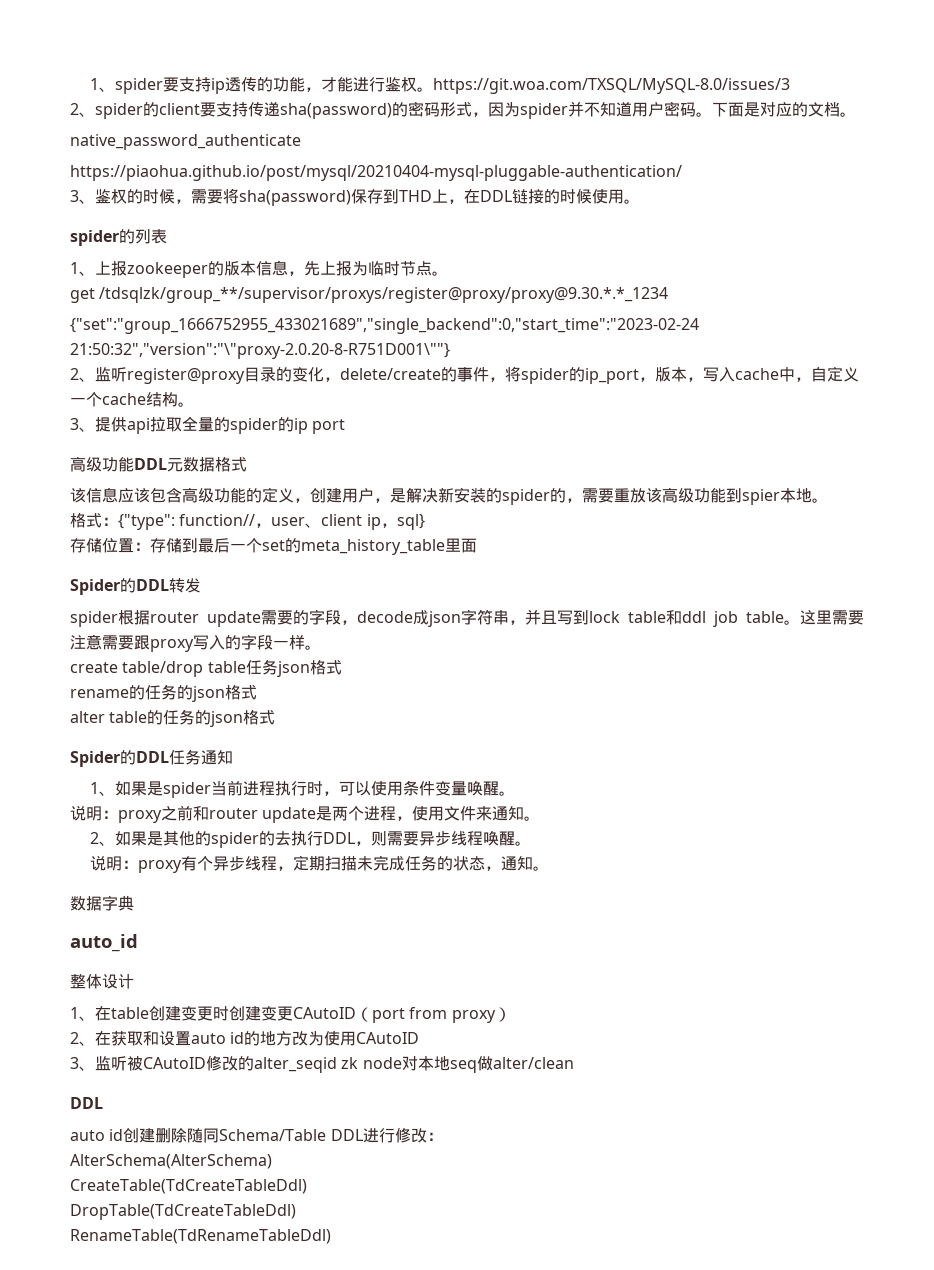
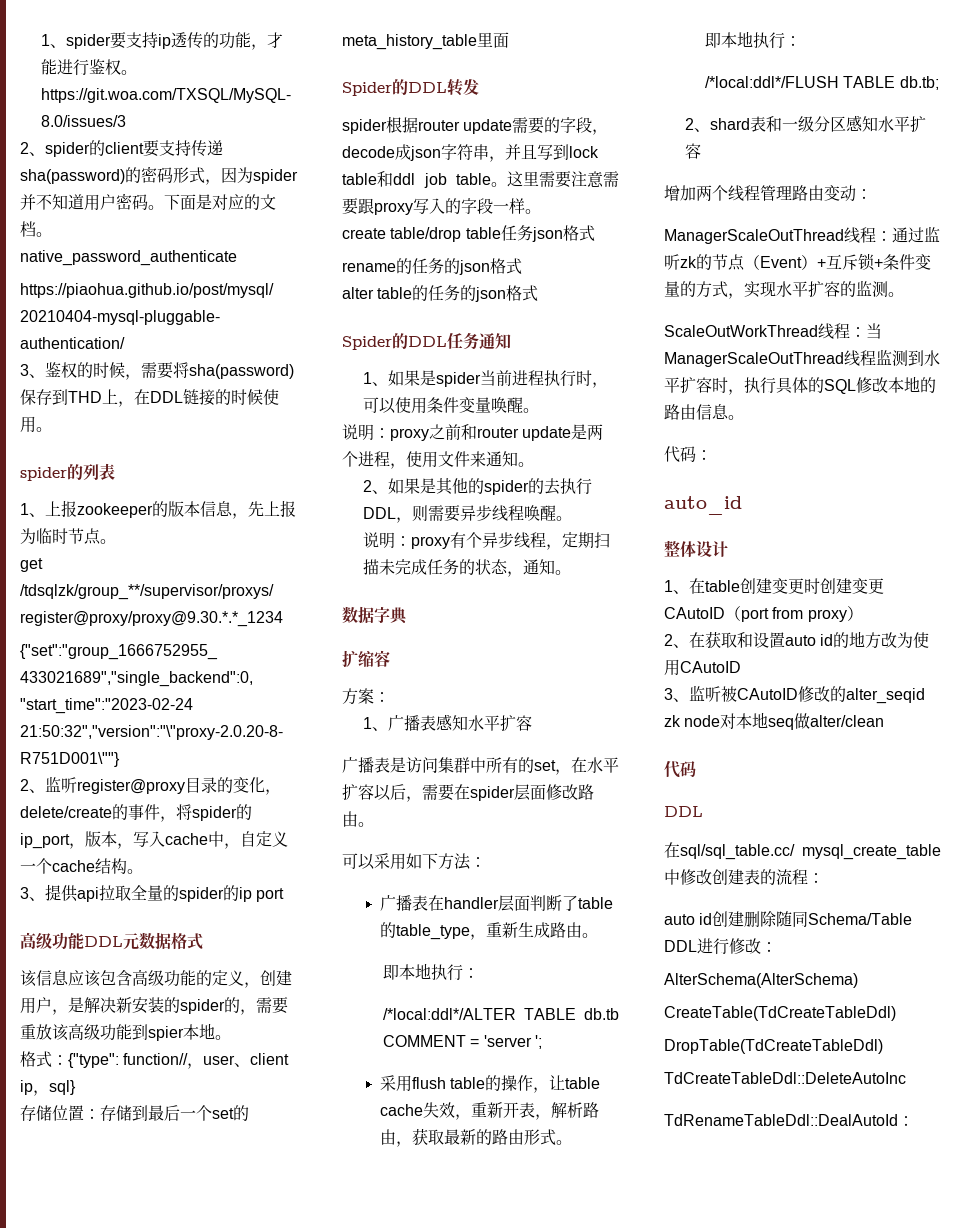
(134, 903) none -> [342,650,390,667] [342,688,390,705] [362,714,532,731] [342,757,619,775] [342,784,594,802] [342,811,374,827] [342,853,486,870] [380,895,614,912] [380,922,599,940] [383,963,480,981] [383,1008,619,1020] [383,1035,543,1049] [380,1075,601,1093] [380,1102,600,1120] [380,1128,573,1147] [705,31,802,49] [705,76,939,90] [684,115,926,132] [684,143,701,159] [664,185,872,202] [664,226,940,244] [664,253,931,271] [664,280,904,299] [664,323,882,339] [664,349,940,367] [664,376,936,395] [664,404,744,420] [664,446,712,463] // 扩缩容 // 方案： // 1、广播表感知水平扩容 // 广播表是访问集群中所有的set，在水平扩容以后，需要在spider层面修改路由。 // 可以采用如下方法： // 广播表在handler层面判断了table的table_type，重新生成路由。 // 即本地执行： // /*local:ddl*/ALTER TABLE db.tb COMMENT = 'server '; // 采用flush table的操作，让table cache失效，重新开表，解析路由，获取最新的路由形式。 // 即本地执行： // /*local:ddl*/FLUSH TABLE db.tb; // 2、shard表和一级分区感知水平扩容 // 增加两个线程管理路由变动： // ManagerScaleOutThread线程：通过监听zk的节点（Event）+互斥锁+条件变量的方式，实现水平扩容的监测。 // ScaleOutWorkThread线程：当ManagerScaleOutThread线程监测到水平扩容时，执行具体的SQL修改本地的路由信息。 // 代码：
[70,1097,103,1109] // DDL -> [664,760,696,778] [664,806,703,817] [664,842,941,860] [664,869,824,885] // 代码 // DDL // 在sql/sql_table.cc/ mysql_create_table中修改创建表的流程：
[70,1229,331,1244] RenameTable(TdRenameTableDdl) -> [664,1072,906,1084] [664,1114,914,1126] TdCreateTableDdl::DeleteAutoInc // TdRenameTableDdl::DealAutoId：

